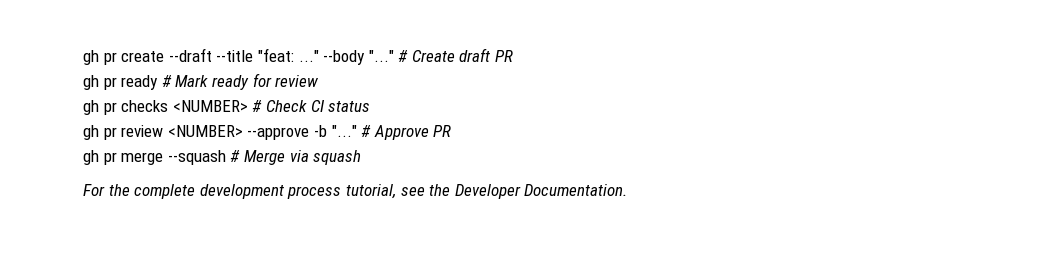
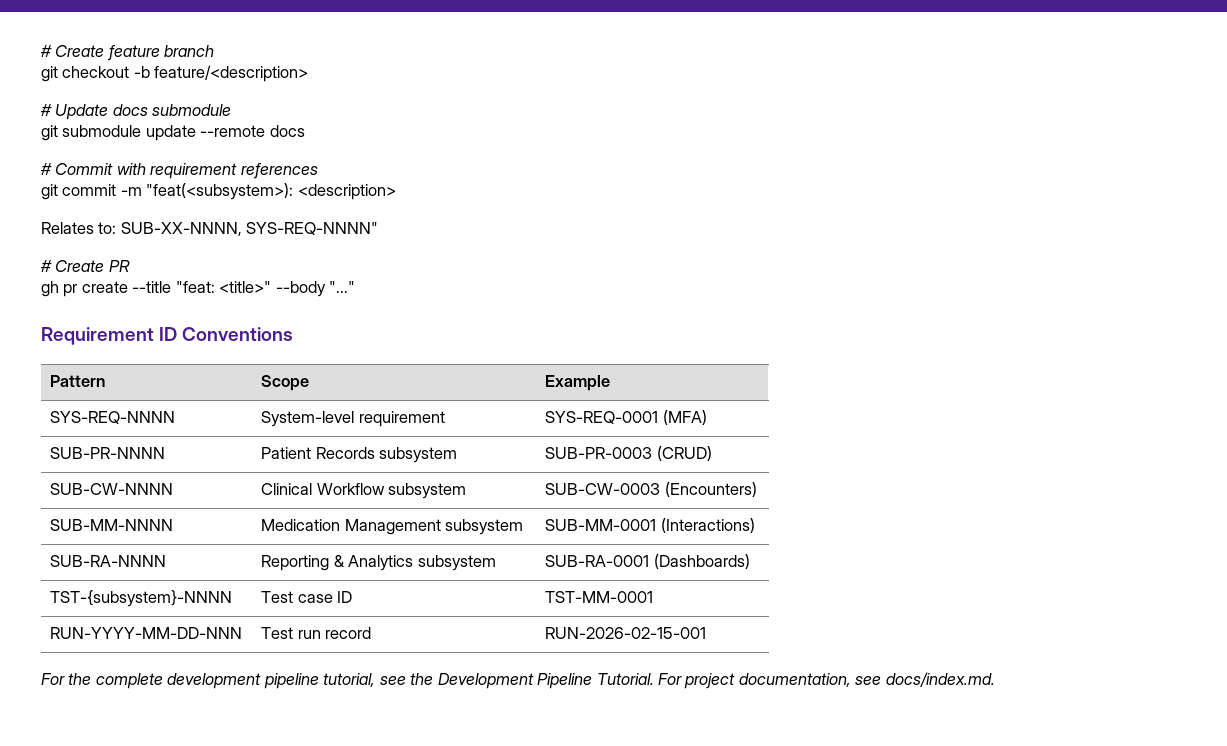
[83,48,514,65] [83,73,320,90] [83,100,371,115] [83,125,452,140] [83,150,362,165] gh pr create --draft --title "feat: ..." --body "..." # Create draft PR // gh pr ready # Mark ready for review // gh pr checks <NUMBER> # Check CI status // gh pr review <NUMBER> --approve -b "..." # Approve PR // gh pr merge --squash # Merge via squash -> [40,45,215,61] [41,65,309,82] [40,104,232,120] [41,125,305,141] [40,163,318,179] [41,183,396,200] [41,222,379,236] [40,260,130,272] [41,281,356,297] [41,327,294,345] [50,375,106,387] [261,375,310,391] [545,375,611,391] [50,411,176,424] [261,411,445,427] [545,410,707,425] [50,447,166,459] [261,447,458,463] [545,446,712,461] [50,483,174,495] [261,483,467,499] [545,482,757,497] [50,519,174,531] [261,519,524,535] [545,518,755,533] [50,555,167,567] [261,555,496,571] [545,554,750,569] [50,590,233,607] [261,591,353,603] [545,591,654,603] [50,627,243,639] [261,627,372,639] [545,627,707,639] # Create feature branch // git checkout -b feature/<description> // # Update docs submodule // git submodule update --remote docs // # Commit with requirement references // git commit -m "feat(<subsystem>): <description> // Relates to: SUB-XX-NNNN, SYS-REQ-NNNN" // # Create PR // gh pr create --title "feat: <title>" --body "..." // Requirement ID Conventions // Pattern | Scope | Example // SYS-REQ-NNNN | System-level requirement | SYS-REQ-0001 (MFA) // SUB-PR-NNNN | Patient Records subsystem | SUB-PR-0003 (CRUD) // SUB-CW-NNNN | Clinical Workflow subsystem | SUB-CW-0003 (Encounters) // SUB-MM-NNNN | Medication Management subsystem | SUB-MM-0001 (Interactions) // SUB-RA-NNNN | Reporting & Analytics subsystem | SUB-RA-0001 (Dashboards) // TST-{subsystem}-NNNN | Test case ID | TST-MM-0001 // RUN-YYYY-MM-DD-NNN | Test run record | RUN-2026-02-15-001
[287,186,342,199] process -> [263,673,319,689] pipeline
[454,184,628,199] Developer Documentation. -> [437,672,995,689] Development Pipeline Tutorial. For project documentation, see docs/index.md.

